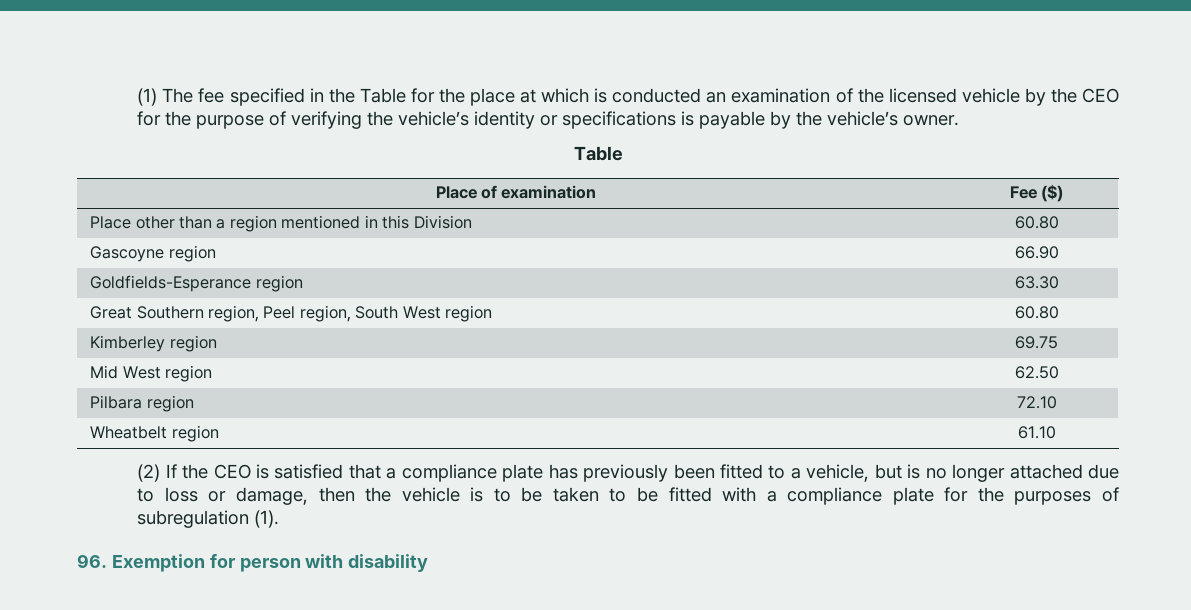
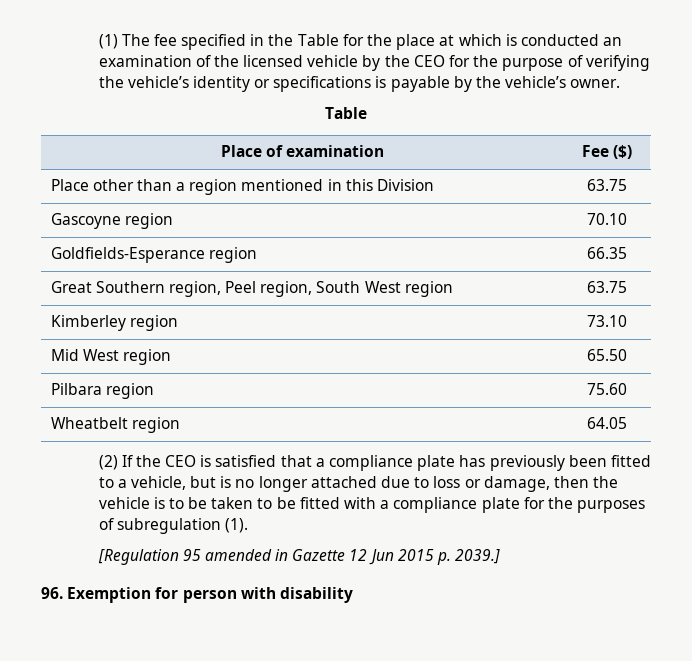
[1014,216,1059,229] 60.80 -> [587,179,627,191] 63.75
[1014,246,1059,259] 66.90 -> [587,213,627,225] 70.10
[1014,276,1059,289] 63.30 -> [587,247,627,259] 66.35
[1014,306,1059,319] 60.80 -> [587,281,627,293] 63.75
[1015,336,1058,349] 69.75 -> [587,315,627,327] 73.10
[1014,366,1059,379] 62.50 -> [587,349,627,361] 65.50
[1016,396,1057,409] 72.10 -> [587,383,627,395] 75.60
[1017,426,1056,439] 61.10 -> [587,417,627,429] 64.05
(280, 519) none -> [97,549,501,565] // [Regulation 95 amended in Gazette 12 Jun 2015 p. 2039.]

